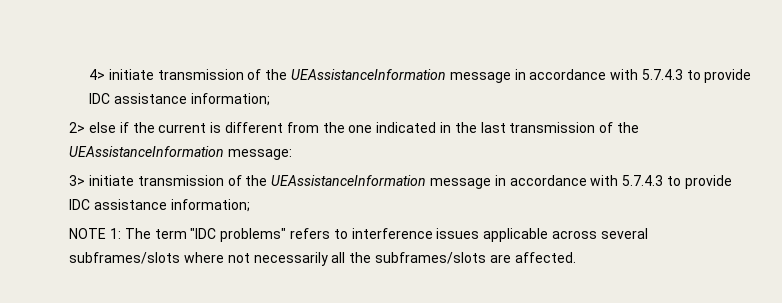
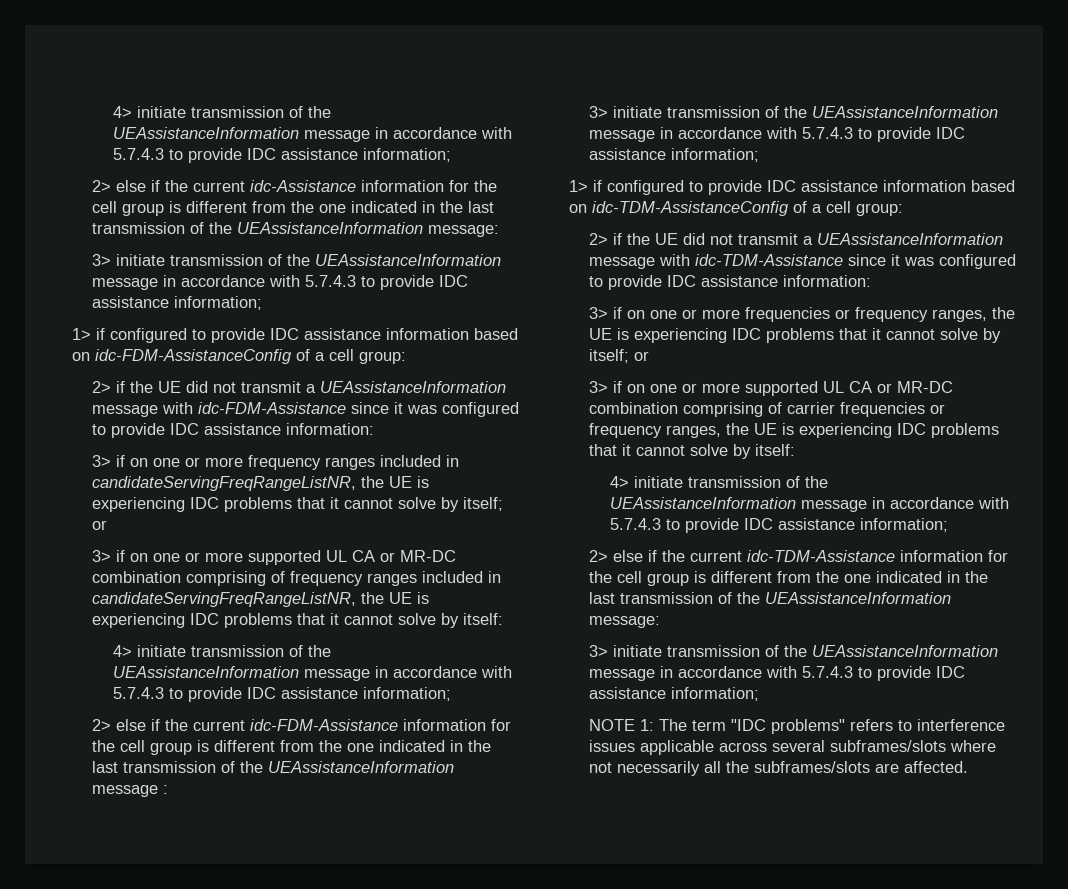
(207, 128) none -> [250,180,498,192] [92,201,495,216] [92,222,500,237] [92,254,502,266] [92,275,469,290] [92,296,263,310] [71,328,518,343] [71,349,406,364] [92,381,507,393] [92,402,520,417] [92,423,375,438] [92,455,460,470] [92,476,430,491] [92,497,504,512] [92,520,108,530] [92,550,457,565] [92,571,502,586] [92,592,430,607] [92,613,504,628] [112,645,331,657] [112,666,512,681] [112,687,451,702] [92,719,512,731] [92,740,492,755] [92,761,455,773] [92,785,169,797] [589,106,999,118] [589,127,966,142] [589,148,760,162] [568,180,1015,195] [568,201,903,216] [589,233,1004,245] [589,254,1017,269] [589,275,872,290] [589,307,1016,322] [589,328,1002,343] [589,349,650,363] [589,381,954,396] [589,402,946,417] [589,423,1000,438] [589,444,796,459] [609,476,828,488] [609,497,1009,512] [609,518,948,533] [589,550,1009,562] [589,571,690,586] idc-Assistance information for the cell group is different from the one indicated in the last transmission of the UEAssistanceInformation message: // 3> initiate transmission of the UEAssistanceInformation message in accordance with 5.7.4.3 to provide IDC assistance information; // 1> if configured to provide IDC assistance information based on idc-FDM-AssistanceConfig of a cell group: // 2> if the UE did not transmit a UEAssistanceInformation message with idc-FDM-Assistance since it was configured to provide IDC assistance information: // 3> if on one or more frequency ranges included in candidateServingFreqRangeListNR, the UE is experiencing IDC problems that it cannot solve by itself; or // 3> if on one or more supported UL CA or MR-DC combination comprising of frequency ranges included in candidateServingFreqRangeListNR, the UE is experiencing IDC problems that it cannot solve by itself: // 4> initiate transmission of the UEAssistanceInformation message in accordance with 5.7.4.3 to provide IDC assistance information; // 2> else if the current idc-FDM-Assistance information for the cell group is different from the one indicated in the last transmission of the UEAssistanceInformation message : // 3> initiate transmission of the UEAssistanceInformation message in accordance with 5.7.4.3 to provide IDC assistance information; // 1> if configured to provide IDC assistance information based on idc-TDM-AssistanceConfig of a cell group: // 2> if the UE did not transmit a UEAssistanceInformation message with idc-TDM-Assistance since it was configured to provide IDC assistance information: // 3> if on one or more frequencies or frequency ranges, the UE is experiencing IDC problems that it cannot solve by itself; or // 3> if on one or more supported UL CA or MR-DC combination comprising of carrier frequencies or frequency ranges, the UE is experiencing IDC problems that it cannot solve by itself: // 4> initiate transmission of the UEAssistanceInformation message in accordance with 5.7.4.3 to provide IDC assistance information; // 2> else if the current idc-TDM-Assistance information for the cell group

